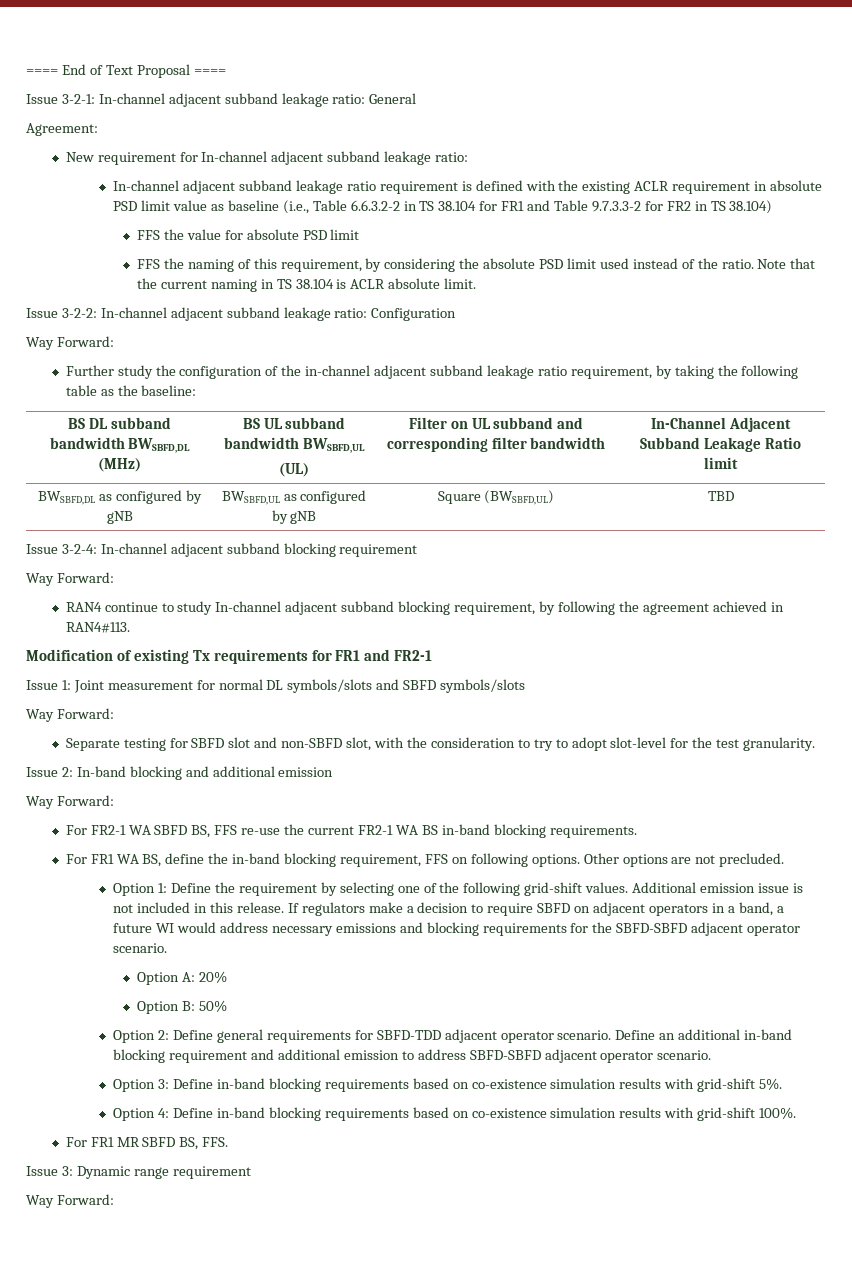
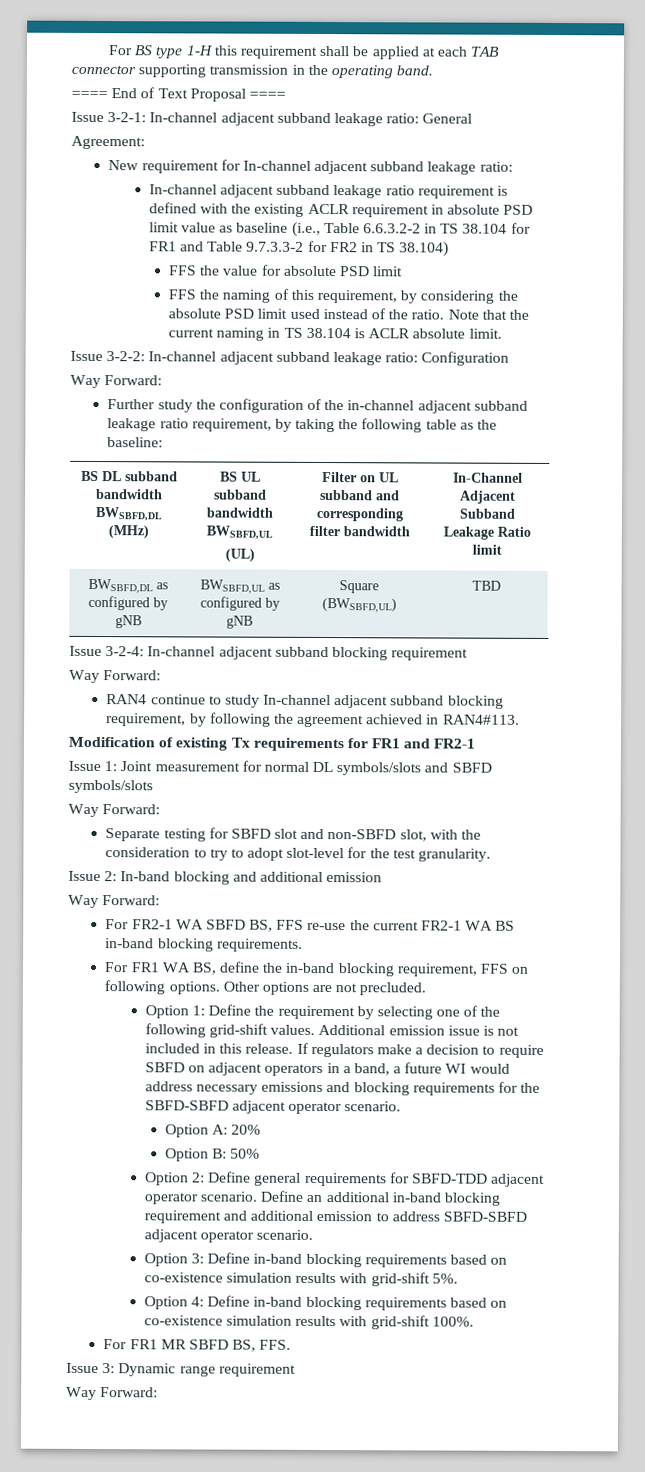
(26, 72) none -> [108,45,501,60] [71,64,434,79] For BS type 1-H this requirement shall be applied at each TAB connector supporting transmission in the operating band. //

